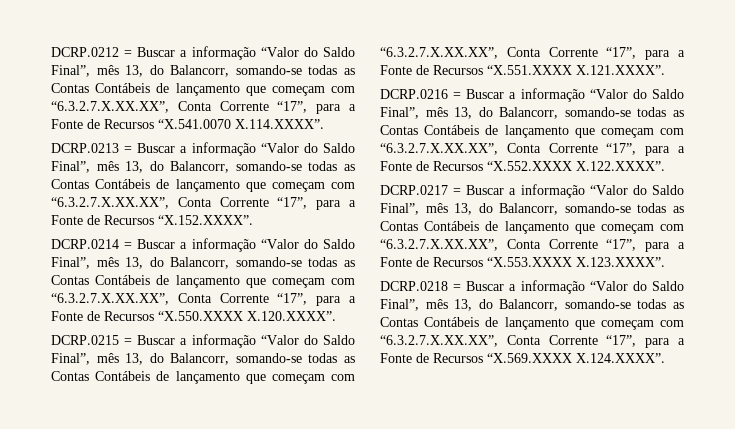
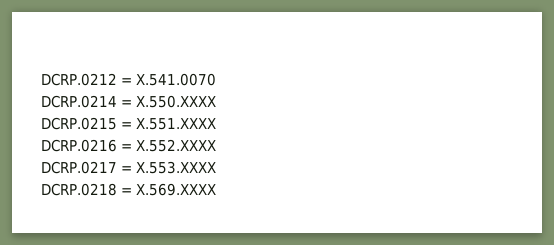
[137,46,355,60] [51,65,355,77] [51,83,355,96] [51,101,357,114] [51,119,324,129] [51,142,355,156] [51,161,355,173] [51,179,355,192] [51,197,357,210] [51,215,253,225] [51,238,355,252] [51,257,355,269] [51,275,355,288] [51,293,357,306] [51,311,336,321] [51,334,355,348] [51,353,355,365] [51,371,355,384] [380,47,685,60] [380,65,665,75] [380,88,684,102] [380,107,684,119] [380,125,684,138] [380,143,685,156] [380,161,665,171] [380,184,684,198] [380,203,684,215] [380,221,684,234] [380,239,685,252] [380,257,665,267] [380,280,684,294] [380,299,684,311] [380,317,684,330] [380,335,685,348] [380,353,665,363] Buscar a informação “Valor do Saldo Final”, mês 13, do Balancorr, somando-se todas as Contas Contábeis de lançamento que começam com “6.3.2.7.X.XX.XX”, Conta Corrente “17”, para a Fonte de Recursos “X.541.0070 X.114.XXXX”. // DCRP.0213 = Buscar a informação “Valor do Saldo Final”, mês 13, do Balancorr, somando-se todas as Contas Contábeis de lançamento que começam com “6.3.2.7.X.XX.XX”, Conta Corrente “17”, para a Fonte de Recursos “X.152.XXXX”. // DCRP.0214 = Buscar a informação “Valor do Saldo Final”, mês 13, do Balancorr, somando-se todas as Contas Contábeis de lançamento que começam com “6.3.2.7.X.XX.XX”, Conta Corrente “17”, para a Fonte de Recursos “X.550.XXXX X.120.XXXX”. // DCRP.0215 = Buscar a informação “Valor do Saldo Final”, mês 13, do Balancorr, somando-se todas as Contas Contábeis de lançamento que começam com “6.3.2.7.X.XX.XX”, Conta Corrente “17”, para a Fonte de Recursos “X.551.XXXX X.121.XXXX”. // DCRP.0216 = Buscar a informação “Valor do Saldo Final”, mês 13, do Balancorr, somando-se todas as Contas Contábeis de lançamento que começam com “6.3.2.7.X.XX.XX”, Conta Corrente “17”, para a Fonte de Recursos “X.552.XXXX X.122.XXXX”. // DCRP.0217 = Buscar a informação “Valor do Saldo Final”, mês 13, do Balancorr, somando-se todas as Contas Contábeis de lançamento que começam com “6.3.2.7.X.XX.XX”, Conta Corrente “17”, para a Fonte de Recursos “X.553.XXXX X.123.XXXX”. // DCRP.0218 = Buscar a informação “Valor do Saldo Final”, mês 13, do Balancorr, somando-se todas as Contas Contábeis de lançamento que começam com “6.3.2.7.X.XX.XX”, Conta Corrente “17”, para a Fonte de Recursos “X.569.XXXX X.124.XXXX”. -> [136,73,217,86] [41,95,217,108] [41,117,217,130] [41,139,217,152] [41,161,217,174] [41,183,217,196] X.541.0070 // DCRP.0214 = X.550.XXXX // DCRP.0215 = X.551.XXXX // DCRP.0216 = X.552.XXXX // DCRP.0217 = X.553.XXXX // DCRP.0218 = X.569.XXXX

